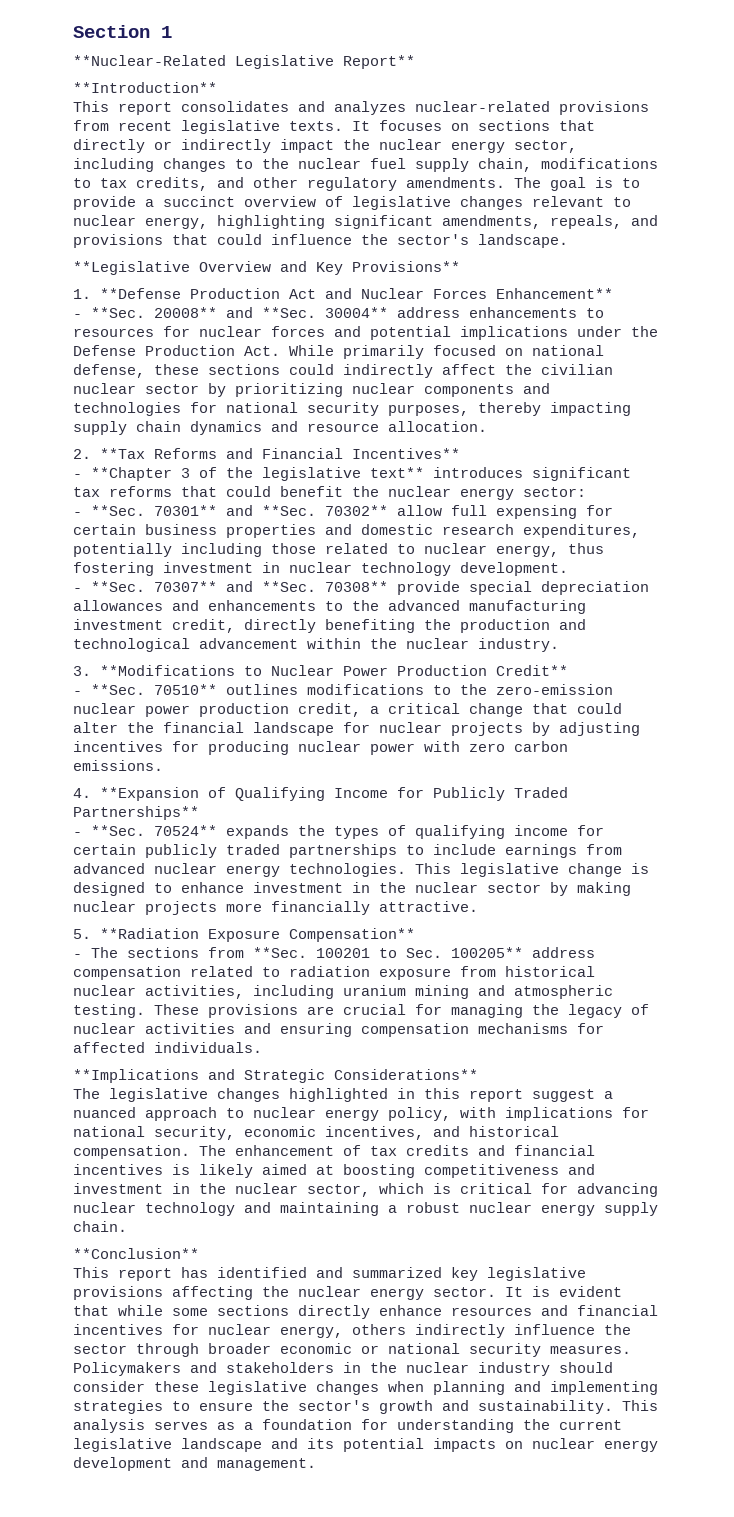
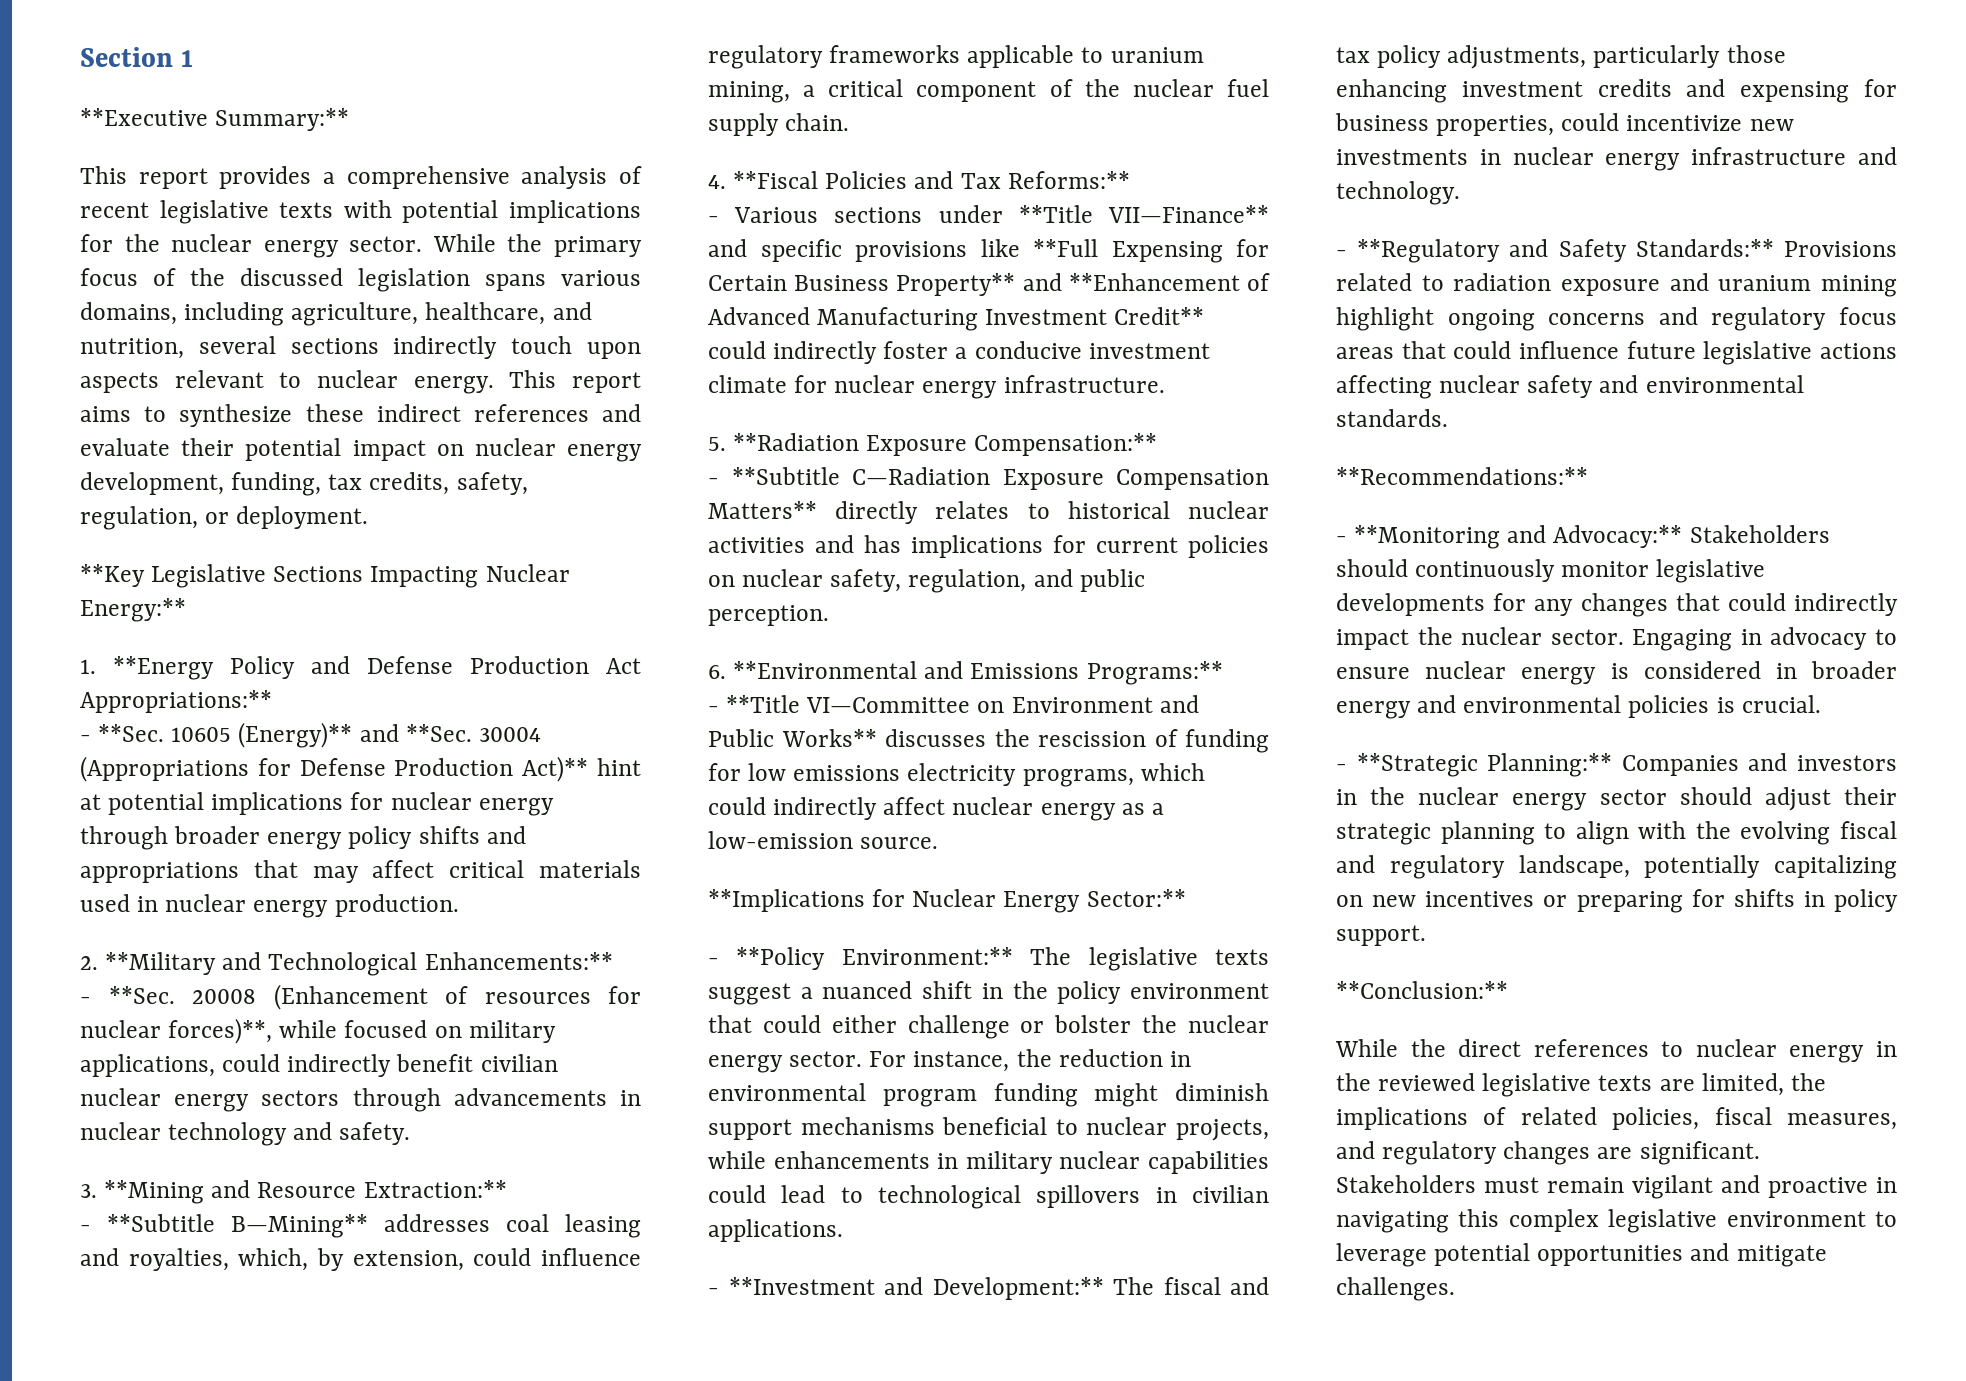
[73,55,415,69] [73,82,217,93] [73,101,649,115] [73,120,595,134] [73,139,577,153] [73,158,658,172] [73,177,640,191] [73,196,631,210] [73,215,658,229] [73,234,568,248] [73,261,460,275] [73,288,613,299] [73,307,604,318] [73,326,658,340] [73,345,604,359] [73,364,613,378] [73,383,550,397] [73,402,631,416] [73,421,487,435] [73,448,460,459] [73,467,631,481] [73,486,586,500] [73,505,613,519] [73,524,640,538] [73,543,604,557] [73,562,568,576] [73,581,649,595] [73,600,586,614] [73,619,586,633] [73,638,559,652] [73,665,568,676] [73,684,613,695] [73,703,622,717] [73,722,640,736] [73,741,568,755] [73,760,163,771] [73,787,568,801] [73,806,199,820] [73,825,604,839] [73,844,622,858] [73,863,649,877] [73,882,631,896] [73,901,478,915] [73,928,415,942] [73,947,595,958] [73,966,595,980] [73,985,613,999] [73,1004,649,1018] [73,1023,604,1037] [73,1042,262,1053] [73,1069,478,1083] [73,1088,613,1102] [73,1107,649,1121] [73,1126,559,1140] [73,1145,595,1159] [73,1164,595,1178] [73,1183,658,1197] [73,1202,658,1216] [73,1221,127,1232] [73,1248,199,1259] [73,1267,586,1281] [73,1286,622,1300] [73,1305,658,1319] [73,1324,631,1338] [73,1343,631,1357] [73,1362,613,1376] [73,1381,658,1395] [73,1400,658,1414] [73,1419,622,1433] [73,1438,658,1452] [73,1457,316,1471] **Nuclear-Related Legislative Report** // **Introduction** // This report consolidates and analyzes nuclear-related provisions from recent legislative texts. It focuses on sections that directly or indirectly impact the nuclear energy sector, including changes to the nuclear fuel supply chain, modifications to tax credits, and other regulatory amendments. The goal is to provide a succinct overview of legislative changes relevant to nuclear energy, highlighting significant amendments, repeals, and provisions that could influence the sector's landscape. // **Legislative Overview and Key Provisions** // 1. **Defense Production Act and Nuclear Forces Enhancement** // - **Sec. 20008** and **Sec. 30004** address enhancements to resources for nuclear forces and potential implications under the Defense Production Act. While primarily focused on national defense, these sections could indirectly affect the civilian nuclear sector by prioritizing nuclear components and technologies for national security purposes, thereby impacting supply chain dynamics and resource allocation. // 2. **Tax Reforms and Financial Incentives** // - **Chapter 3 of the legislative text** introduces significant tax reforms that could benefit the nuclear energy sector: // - **Sec. 70301** and **Sec. 70302** allow full expensing for certain business properties and domestic research expenditures, potentially including those related to nuclear energy, thus fostering investment in nuclear technology development. // - **Sec. 70307** and **Sec. 70308** provide special depreciation allowances and enhancements to the advanced manufacturing investment credit, directly benefiting the production and technological advancement within the nuclear industry. // 3. **Modifications to Nuclear Power Production Credit** // - **Sec. 70510** outlines modifications to the zero-emission nuclear power production credit, a critical change that could alter the financial landscape for nuclear projects by adjusting incentives for producing nuclear power with zero carbon emissions. // 4. **Expansion of Qualifying Income for Publicly Traded Partnerships** // - **Sec. 70524** expands the types of qualifying income for certain publicly traded partnerships to include earnings from advanced nuclear energy technologies. This legislative change is designed to enhance investment in the nuclear sector by making nuclear projects more financially attractive. // 5. **Radiation Exposure Compensation** // - The sections from **Sec. 100201 to Sec. 100205** address compensation related to radiation exposure from historical nuclear activities, including uranium mining and atmospheric testing. These provisions are crucial for managing the legacy of nuclear activities and ensuring compensation mechanisms for affected individuals. // **Implications and Strategic Considerations** // The legislative changes highlighted in this report suggest a nuanced approach to nuclear energy policy, with implications for national security, economic incentives, and historical compensation. The enhancement of tax credits and financial incentives is likely aimed at boosting competitiveness and investment in the nuclear sector, which is critical for advancing nuclear technology and maintaining a robust nuclear energy supply chain. // **Conclusion** // This report has identified and summarized key legislative provisions affecting the nuclear energy sector. It is evident that while some sections directly enhance resources and financial incentives for nuclear energy, others indirectly influence the sector through broader economic or national security measures. Policymakers and stakeholders in the nuclear industry should consider these legislative changes when planning and implementing strategies to ensure the sector's growth and sustainability. This analysis serves as a foundation for understanding the current legislative landscape and its potential impacts on nuclear energy development and management. -> [80,108,350,131] [80,166,642,189] [80,200,641,224] [80,234,642,258] [80,268,641,292] [80,302,592,326] [80,336,641,359] [80,370,641,394] [80,404,641,427] [80,438,642,462] [80,472,528,496] [80,506,369,530] [80,564,570,588] [80,598,186,622] [80,656,641,680] [80,690,272,713] [80,722,541,748] [80,756,641,782] [80,792,554,816] [80,826,526,850] [80,860,641,883] [80,894,459,918] [80,952,613,976] [80,984,641,1010] [80,1018,556,1044] [80,1054,558,1077] [80,1088,641,1112] [80,1122,411,1146] [80,1180,507,1204] [80,1214,641,1238] [80,1248,641,1271] [708,45,1204,69] [708,79,1269,103] [708,113,850,136] [708,171,1130,189] [708,205,1269,223] [708,239,1269,263] [708,273,1270,296] [708,307,1205,331] [708,341,1210,364] [708,375,1165,399] [708,433,1158,456] [708,467,1269,490] [708,501,1269,524] [708,535,1269,558] [708,569,1145,593] [708,605,829,626] [708,661,1223,685] [708,695,1199,713] [708,729,1269,753] [708,763,1205,787] [708,797,1164,821] [708,831,939,849] [708,889,1186,913] [708,947,1269,971] [708,981,1269,1005] [708,1015,1269,1039] [708,1049,1191,1073] [708,1083,1269,1107] [708,1117,1269,1141] [708,1151,1269,1174] [708,1185,1269,1209] [708,1219,843,1242] [708,1277,1269,1300] [1336,45,1786,69] [1336,79,1897,103] [1335,113,1794,136] [1336,147,1897,171] [1336,181,1460,205] [1336,239,1897,263] [1336,273,1897,297] [1336,307,1897,331] [1336,341,1897,365] [1336,375,1804,399] [1336,409,1448,427] [1336,467,1588,485] [1336,525,1830,549] [1336,559,1766,583] [1336,593,1898,617] [1336,627,1897,651] [1336,661,1897,685] [1336,695,1821,719] [1336,753,1897,777] [1336,787,1897,811] [1336,821,1897,845] [1336,855,1897,879] [1336,889,1898,913] [1336,925,1426,946] [1336,981,1508,999] [1335,1039,1897,1063] [1336,1073,1826,1097] [1336,1107,1897,1130] [1336,1141,1760,1165] [1336,1175,1897,1199] [1336,1209,1897,1233] [1336,1243,1827,1267] [1336,1277,1455,1301] **Executive Summary:** // This report provides a comprehensive analysis of recent legislative texts with potential implications for the nuclear energy sector. While the primary focus of the discussed legislation spans various domains, including agriculture, healthcare, and nutrition, several sections indirectly touch upon aspects relevant to nuclear energy. This report aims to synthesize these indirect references and evaluate their potential impact on nuclear energy development, funding, tax credits, safety, regulation, or deployment. // **Key Legislative Sections Impacting Nuclear Energy:** // 1. **Energy Policy and Defense Production Act Appropriations:** // - **Sec. 10605 (Energy)** and **Sec. 30004 (Appropriations for Defense Production Act)** hint at potential implications for nuclear energy through broader energy policy shifts and appropriations that may affect critical materials used in nuclear energy production. // 2. **Military and Technological Enhancements:** // - **Sec. 20008 (Enhancement of resources for nuclear forces)**, while focused on military applications, could indirectly benefit civilian nuclear energy sectors through advancements in nuclear technology and safety. // 3. **Mining and Resource Extraction:** // - **Subtitle B—Mining** addresses coal leasing and royalties, which, by extension, could influence regulatory frameworks applicable to uranium mining, a critical component of the nuclear fuel supply chain. // 4. **Fiscal Policies and Tax Reforms:** // - Various sections under **Title VII—Finance** and specific provisions like **Full Expensing for Certain Business Property** and **Enhancement of Advanced Manufacturing Investment Credit** could indirectly foster a conducive investment climate for nuclear energy infrastructure. // 5. **Radiation Exposure Compensation:** // - **Subtitle C—Radiation Exposure Compensation Matters** directly relates to historical nuclear activities and has implications for current policies on nuclear safety, regulation, and public perception. // 6. **Environmental and Emissions Programs:** // - **Title VI—Committee on Environment and Public Works** discusses the rescission of funding for low emissions electricity programs, which could indirectly affect nuclear energy as a low-emission source. // **Implications for Nuclear Energy Sector:** // - **Policy Environment:** The legislative texts suggest a nuanced shift in the policy environment that could either challenge or bolster the nuclear energy sector. For instance, the reduction in environmental program funding might diminish support mechanisms beneficial to nuclear projects, while enhancements in military nuclear capabilities could lead to technological spillovers in civilian applications. // - **Investment and Development:** The fiscal and tax policy adjustments, particularly those enhancing investment credits and expensing for business properties, could incentivize new investments in nuclear energy infrastructure and technology. // - **Regulatory and Safety Standards:** Provisions related to radiation exposure and uranium mining highlight ongoing concerns and regulatory focus areas that could influence future legislative actions affecting nuclear safety and environmental standards. // **Recommendations:** // - **Monitoring and Advocacy:** Stakeholders should continuously monitor legislative developments for any changes that could indirectly impact the nuclear sector. Engaging in advocacy to ensure nuclear energy is considered in broader energy and environmental policies is crucial. // - **Strategic Planning:** Companies and investors in the nuclear energy sector should adjust their strategic planning to align with the evolving fiscal and regulatory landscape, potentially capitalizing on new incentives or preparing for shifts in policy support. // **Conclusion:** // While the direct references to nuclear energy in the reviewed legislative texts are limited, the implications of related policies, fiscal measures, and regulatory changes are significant. Stakeholders must remain vigilant and proactive in navigating this complex legislative environment to leverage potential opportunities and mitigate challenges.

